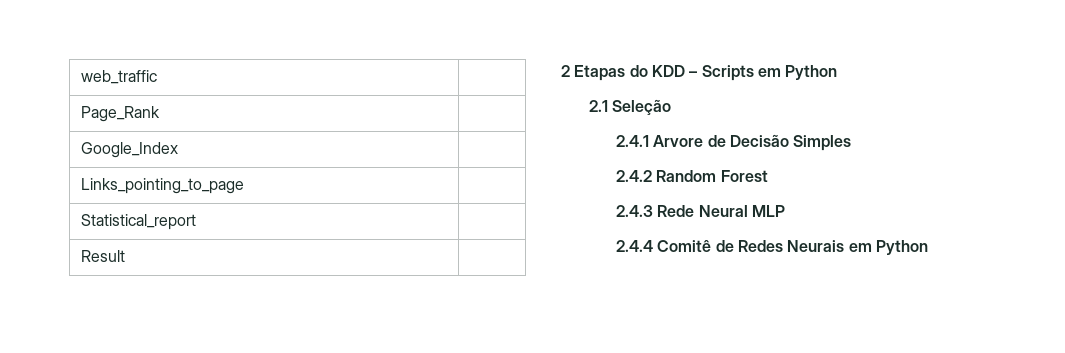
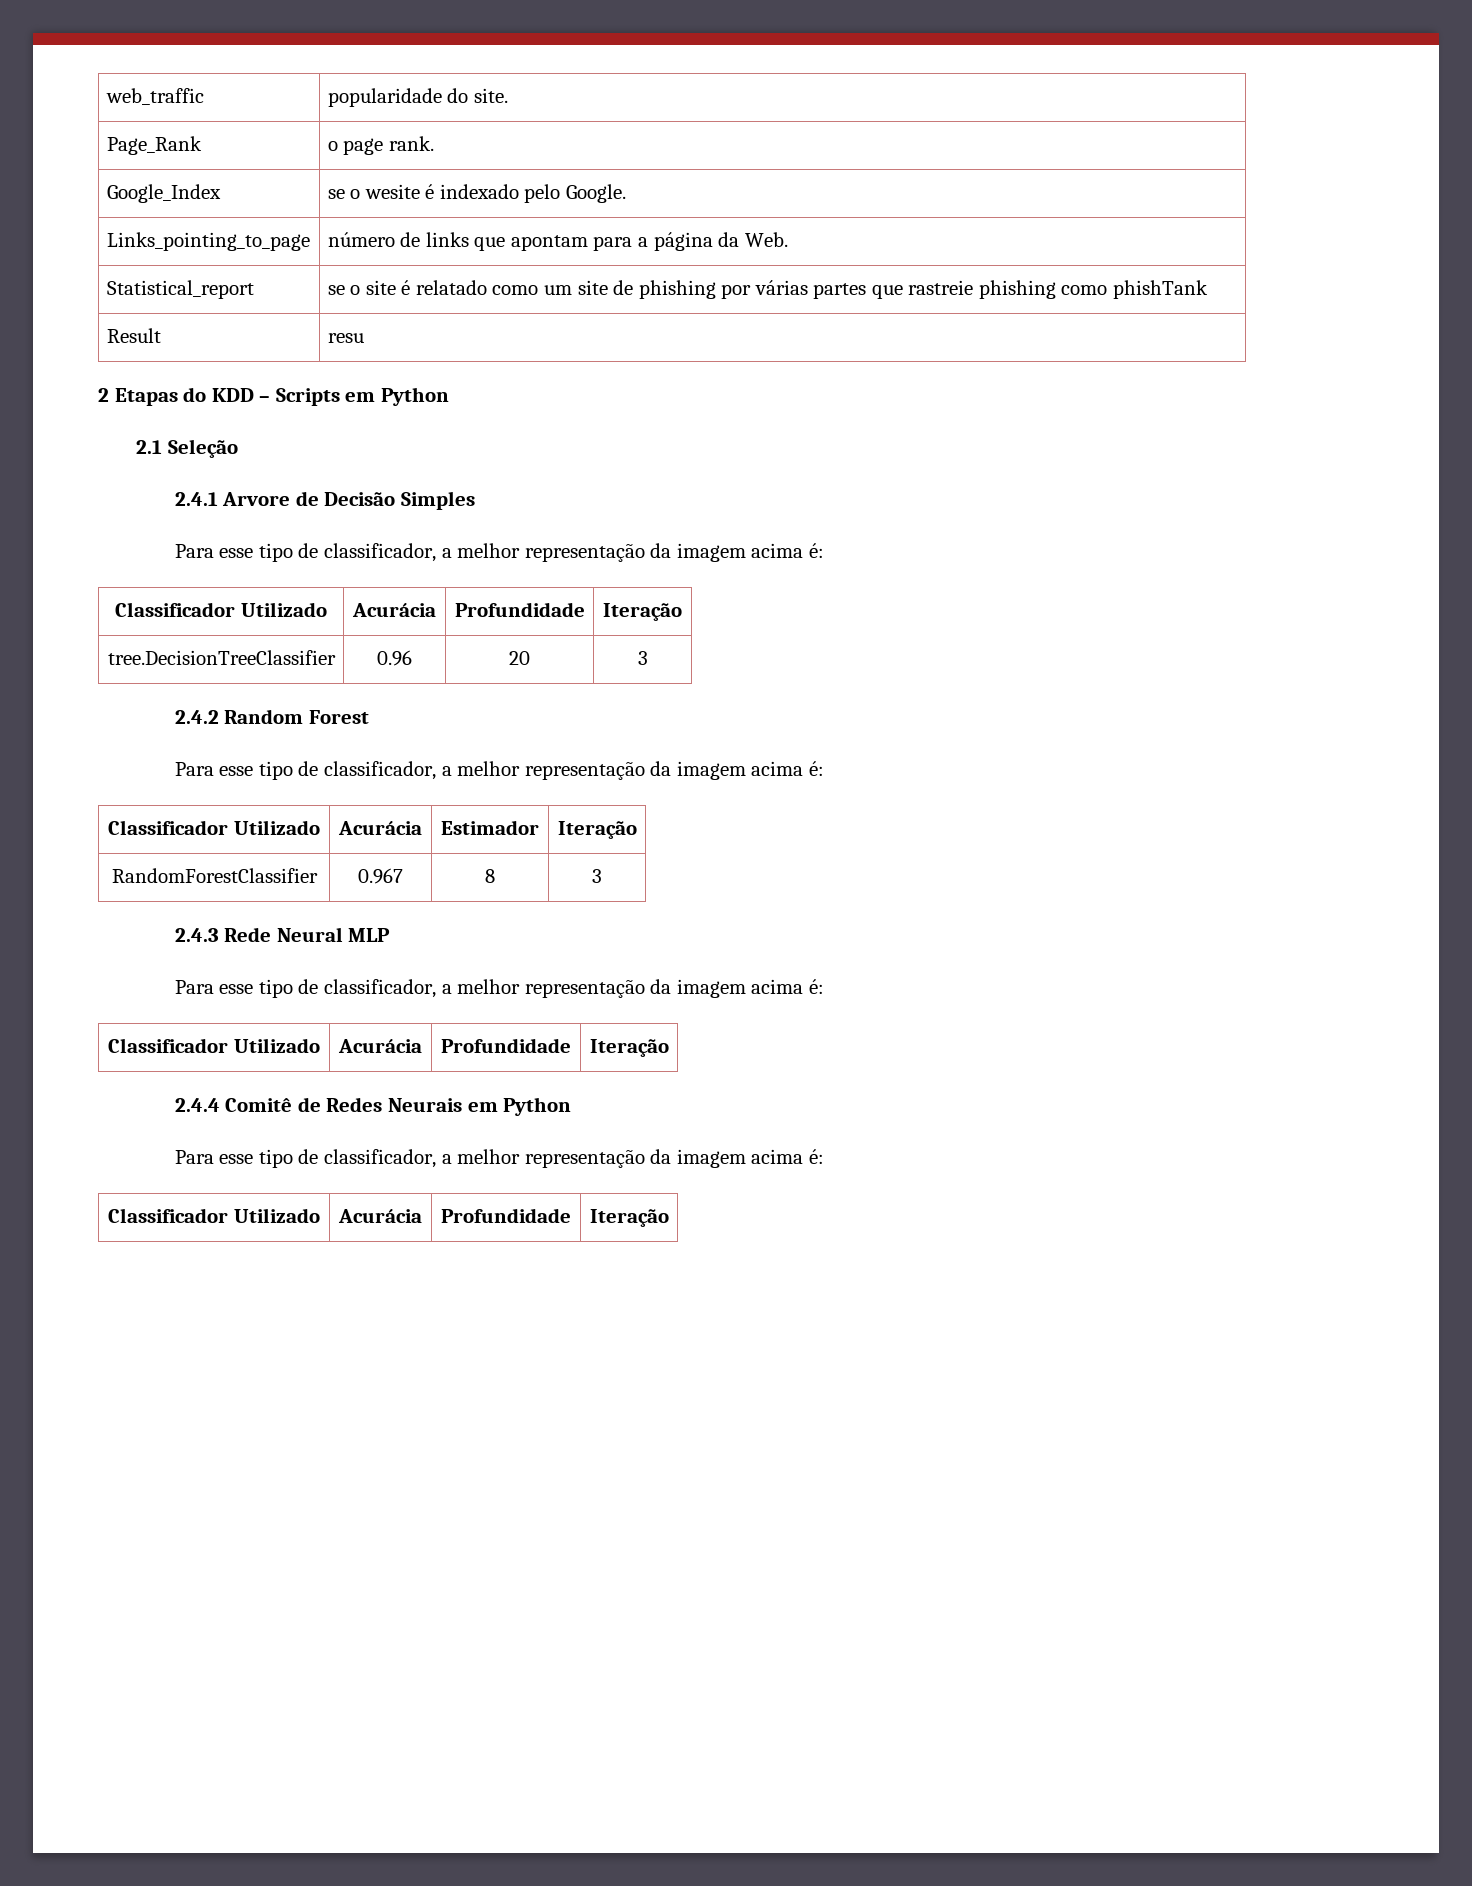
[81,106,161,122] [81,142,179,158] [81,178,245,194] [81,214,197,230] // Page_Rank | // Google_Index | // Links_pointing_to_page | // Statistical_report | -> [327,88,508,107] [106,136,202,155] [327,136,434,155] [106,184,221,203] [327,184,627,203] [106,232,310,251] [327,232,788,251] [106,280,254,299] [327,280,1208,299] popularidade do site. // Page_Rank | o page rank. // Google_Index | se o wesite é indexado pelo Google. // Links_pointing_to_page | número de links que apontam para a página da Web. // Statistical_report | se o site é relatado como um site de phishing por várias partes que rastreie phishing como phishTank
(126, 256) none -> [327,333,364,343] resu
[616,170,768,182] [616,205,786,217] 2.4.2 Random Forest // 2.4.3 Rede Neural MLP -> [174,543,824,562] [115,602,327,617] [352,603,436,617] [454,602,585,617] [603,603,682,621] [107,650,336,665] [376,650,412,666] [508,651,530,665] [637,651,648,665] [174,709,369,724] [174,761,824,780] [108,820,320,835] [338,821,422,835] [440,820,539,835] [557,821,637,839] [111,868,318,883] [358,868,403,884] [484,869,495,883] [592,869,602,883] [174,927,391,942] [174,979,824,998] [108,1038,320,1053] [338,1039,422,1053] [440,1038,571,1053] [589,1039,669,1057] Para esse tipo de classificador, a melhor representação da imagem acima é: // Classificador Utilizado | Acurácia | Profundidade | Iteração // tree.DecisionTreeClassifier | 0.96 | 20 | 3 // 2.4.2 Random Forest // Para esse tipo de classificador, a melhor representação da imagem acima é: // Classificador Utilizado | Acurácia | Estimador | Iteração // RandomForestClassifier | 0.967 | 8 | 3 // 2.4.3 Rede Neural MLP // Para esse tipo de classificador, a melhor representação da imagem acima é: // Classificador Utilizado | Acurácia | Profundidade | Iteração
(928, 247) none -> [174,1149,824,1168] [108,1208,320,1223] [338,1209,422,1223] [440,1208,571,1223] [589,1209,669,1227] // Para esse tipo de classificador, a melhor representação da imagem acima é: // Classificador Utilizado | Acurácia | Profundidade | Iteração

